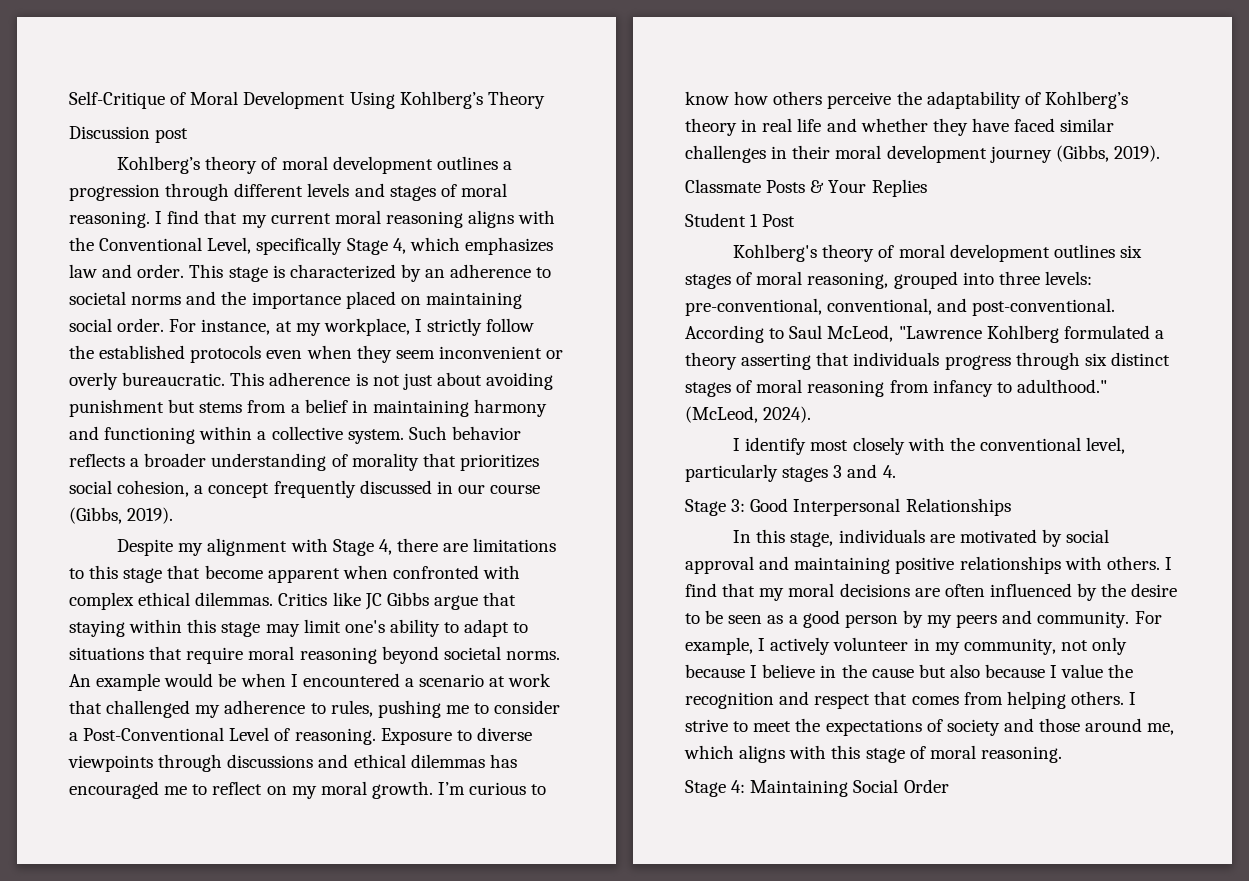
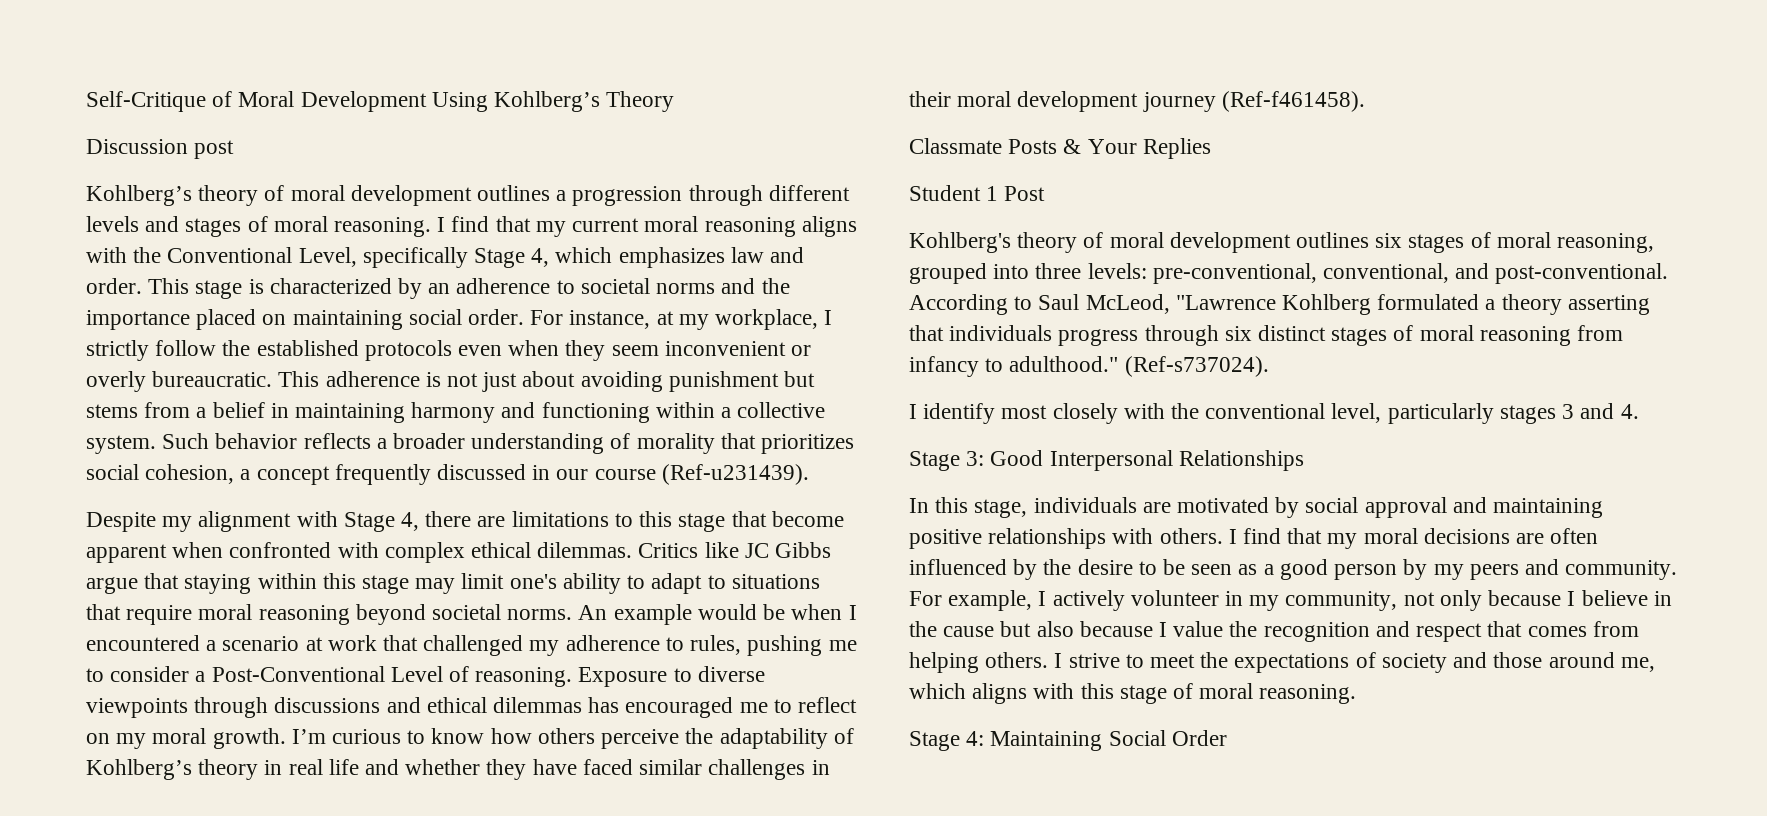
[69,507,174,524] (Gibbs, 2019). -> [661,464,809,485] (Ref-u231439).
[1055,145,1160,162] (Gibbs, 2019). -> [1221,91,1365,112] (Ref-f461458).
[685,406,812,423] (McLeod, 2024). -> [1124,356,1269,377] (Ref-s737024).

